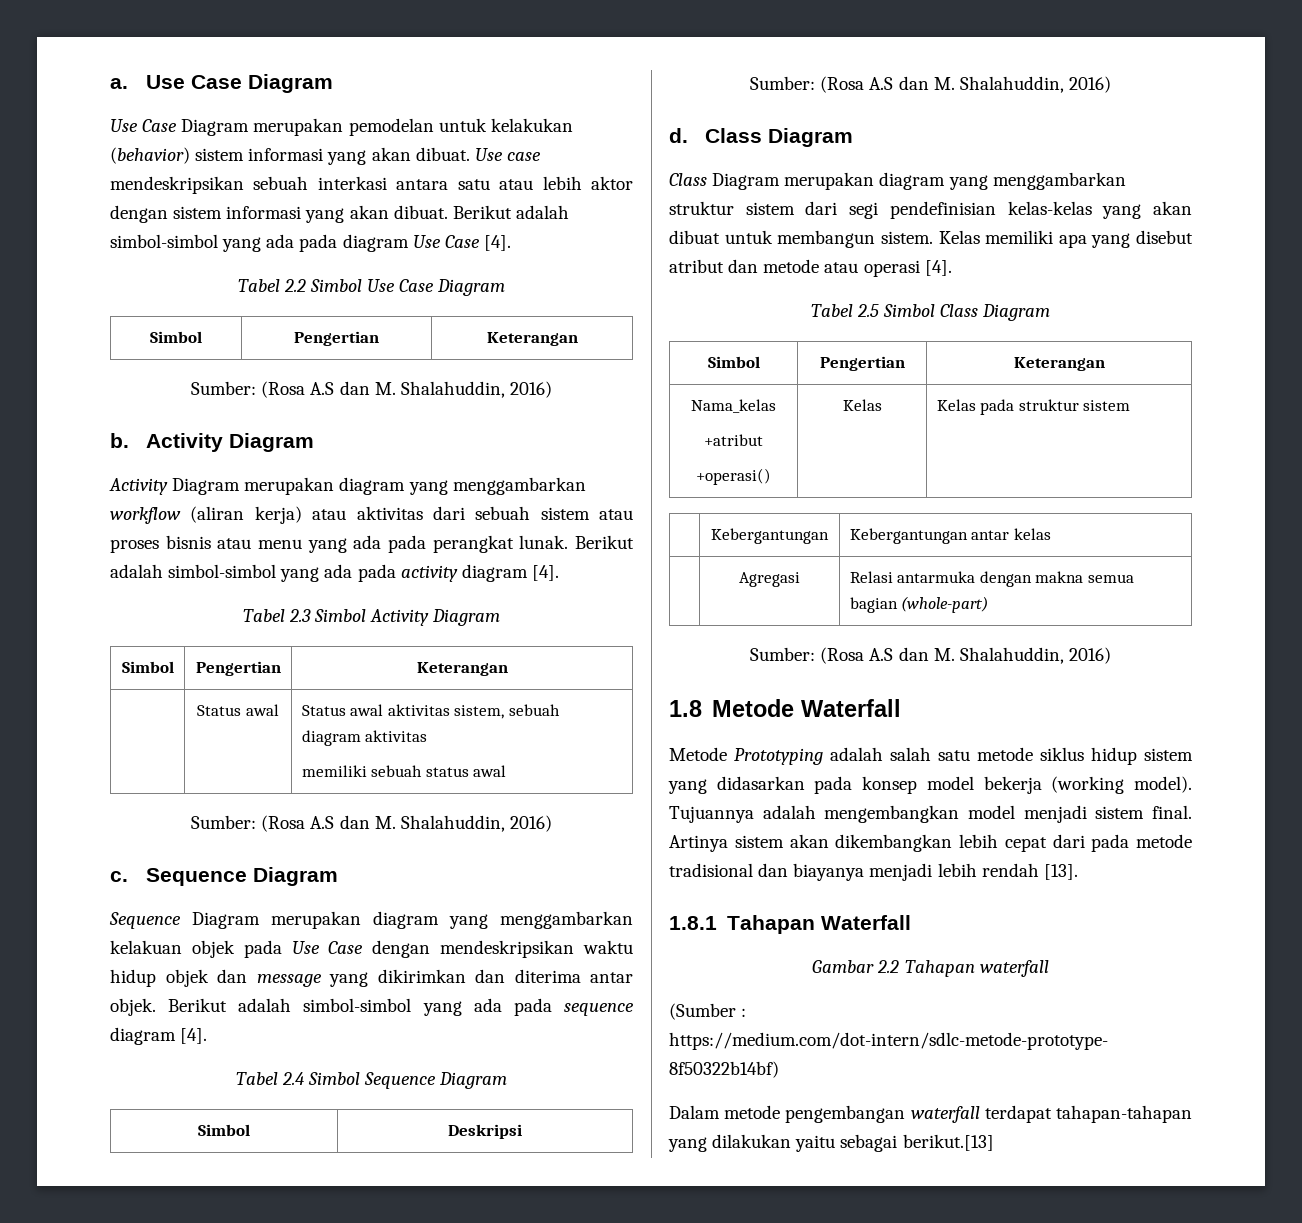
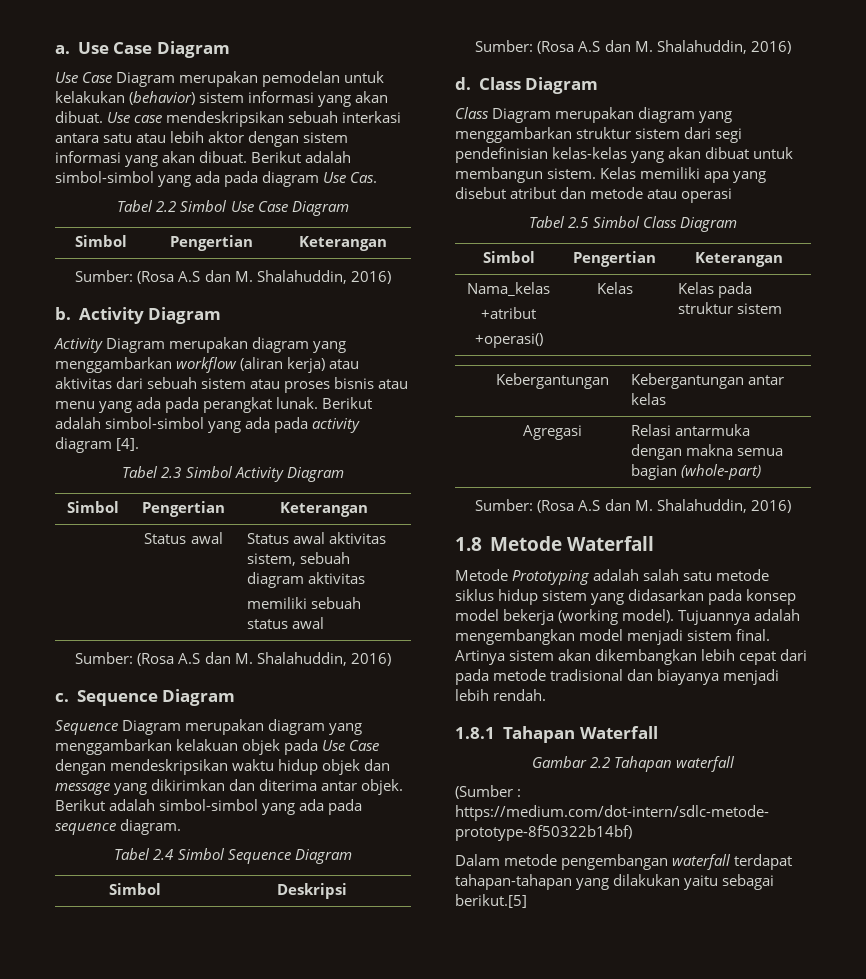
[444,235,511,251] Case [4]. -> [350,172,378,183] Cas.
[110,1027,208,1045] diagram [4]. -> [120,819,182,835] diagram.
[924,260,952,276] [4]. -> (733, 195) none
[981,863,1078,880] rendah [13]. -> [493,689,547,701] rendah.
[902,1134,994,1151] berikut.[13] -> [455,894,527,908] berikut.[5]

